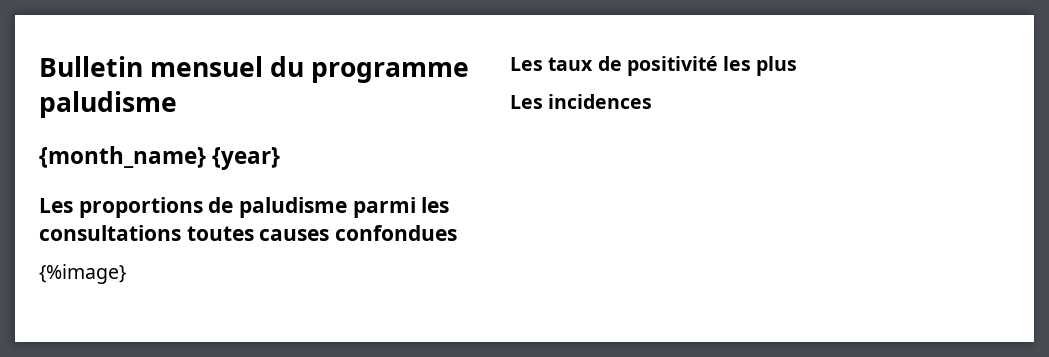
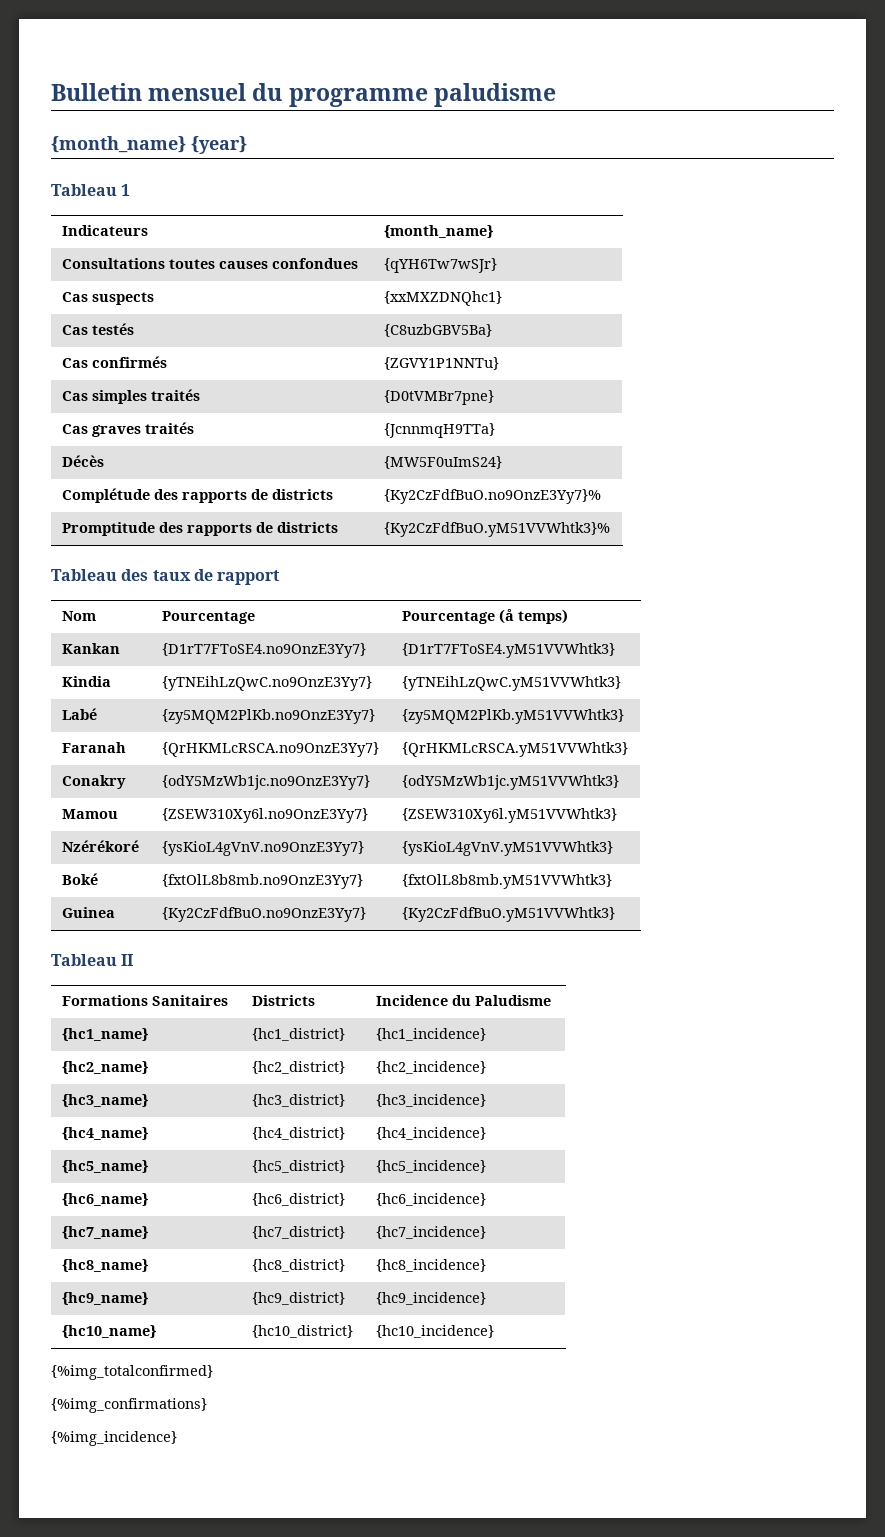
[39,197,450,218] [39,225,458,241] [39,264,126,284] [510,56,798,76] [510,94,653,109] Les proportions de paludisme parmi les consultations toutes causes confondues // {%image} // Les taux de positivité les plus // Les incidences -> [51,184,131,196] [62,225,149,236] [384,225,494,238] [62,258,359,269] [384,258,498,273] [62,292,155,305] [384,291,503,306] [62,323,135,335] [384,324,493,337] [62,356,168,368] [384,357,500,370] [62,389,201,404] [384,390,495,405] [62,422,195,437] [384,423,496,438] [62,455,105,467] [384,456,503,469] [62,488,334,503] [384,489,602,504] [62,522,339,536] [384,522,611,537] [51,569,281,585] [62,611,97,621] [162,611,256,624] [402,609,569,624] [62,643,121,654] [162,643,367,658] [402,643,616,658] [62,676,112,687] [162,676,373,691] [402,676,622,691] [62,708,98,720] [162,709,376,724] [402,709,625,724] [62,742,127,753] [162,742,380,757] [402,742,629,757] [62,775,127,789] [162,775,371,790] [402,775,620,790] [62,809,119,819] [162,808,369,823] [402,808,618,823] [62,840,140,852] [162,841,365,856] [402,841,614,856] [62,873,99,885] [162,874,364,889] [402,874,613,889] [62,907,116,918] [162,907,367,922] [402,907,616,922] [51,954,134,966] [62,995,229,1006] [252,995,316,1006] [376,995,552,1006] [62,1028,149,1041] [252,1028,346,1041] [376,1028,487,1041] [62,1061,149,1074] [252,1061,346,1074] [376,1061,487,1074] [62,1094,149,1107] [252,1094,346,1107] [376,1094,487,1107] [62,1127,149,1140] [252,1127,346,1140] [376,1127,487,1140] [62,1160,149,1173] [252,1160,346,1173] [376,1160,487,1173] [62,1193,149,1206] [252,1193,346,1206] [376,1193,487,1206] [62,1226,149,1239] [252,1226,346,1239] [376,1226,487,1239] [62,1259,149,1272] [252,1259,346,1272] [376,1259,487,1272] [62,1292,149,1305] [252,1292,346,1305] [376,1292,487,1305] [62,1325,157,1338] [252,1325,354,1338] [376,1325,495,1338] [51,1365,213,1380] [51,1398,207,1413] [51,1431,177,1446] Tableau 1 // Indicateurs | {month_name} // Consultations toutes causes confondues | {qYH6Tw7wSJr} // Cas suspects | {xxMXZDNQhc1} // Cas testés | {C8uzbGBV5Ba} // Cas confirmés | {ZGVY1P1NNTu} // Cas simples traités | {D0tVMBr7pne} // Cas graves traités | {JcnnmqH9TTa} // Décès | {MW5F0uImS24} // Complétude des rapports de districts | {Ky2CzFdfBuO.no9OnzE3Yy7}% // Promptitude des rapports de districts | {Ky2CzFdfBuO.yM51VVWhtk3}% // Tableau des taux de rapport // Nom | Pourcentage | Pourcentage (å temps) // Kankan | {D1rT7FToSE4.no9OnzE3Yy7} | {D1rT7FToSE4.yM51VVWhtk3} // Kindia | {yTNEihLzQwC.no9OnzE3Yy7} | {yTNEihLzQwC.yM51VVWhtk3} // Labé | {zy5MQM2PlKb.no9OnzE3Yy7} | {zy5MQM2PlKb.yM51VVWhtk3} // Faranah | {QrHKMLcRSCA.no9OnzE3Yy7} | {QrHKMLcRSCA.yM51VVWhtk3} // Conakry | {odY5MzWb1jc.no9OnzE3Yy7} | {odY5MzWb1jc.yM51VVWhtk3} // Mamou | {ZSEW310Xy6l.no9OnzE3Yy7} | {ZSEW310Xy6l.yM51VVWhtk3} // Nzérékoré | {ysKioL4gVnV.no9OnzE3Yy7} | {ysKioL4gVnV.yM51VVWhtk3} // Boké | {fxtOlL8b8mb.no9OnzE3Yy7} | {fxtOlL8b8mb.yM51VVWhtk3} // Guinea | {Ky2CzFdfBuO.no9OnzE3Yy7} | {Ky2CzFdfBuO.yM51VVWhtk3} // Tableau II // Formations Sanitaires | Districts | Incidence du Paludisme // {hc1_name} | {hc1_district} | {hc1_incidence} // {hc2_name} | {hc2_district} | {hc2_incidence} // {hc3_name} | {hc3_district} | {hc3_incidence} // {hc4_name} | {hc4_district} | {hc4_incidence} // {hc5_name} | {hc5_district} | {hc5_incidence} // {hc6_name} | {hc6_district} | {hc6_incidence} // {hc7_name} | {hc7_district} | {hc7_incidence} // {hc8_name} | {hc8_district} | {hc8_incidence} // {hc9_name} | {hc9_district} | {hc9_incidence} // {hc10_name} | {hc10_district} | {hc10_incidence} // {%img_totalconfirmed} // {%img_confirmations} // {%img_incidence}

